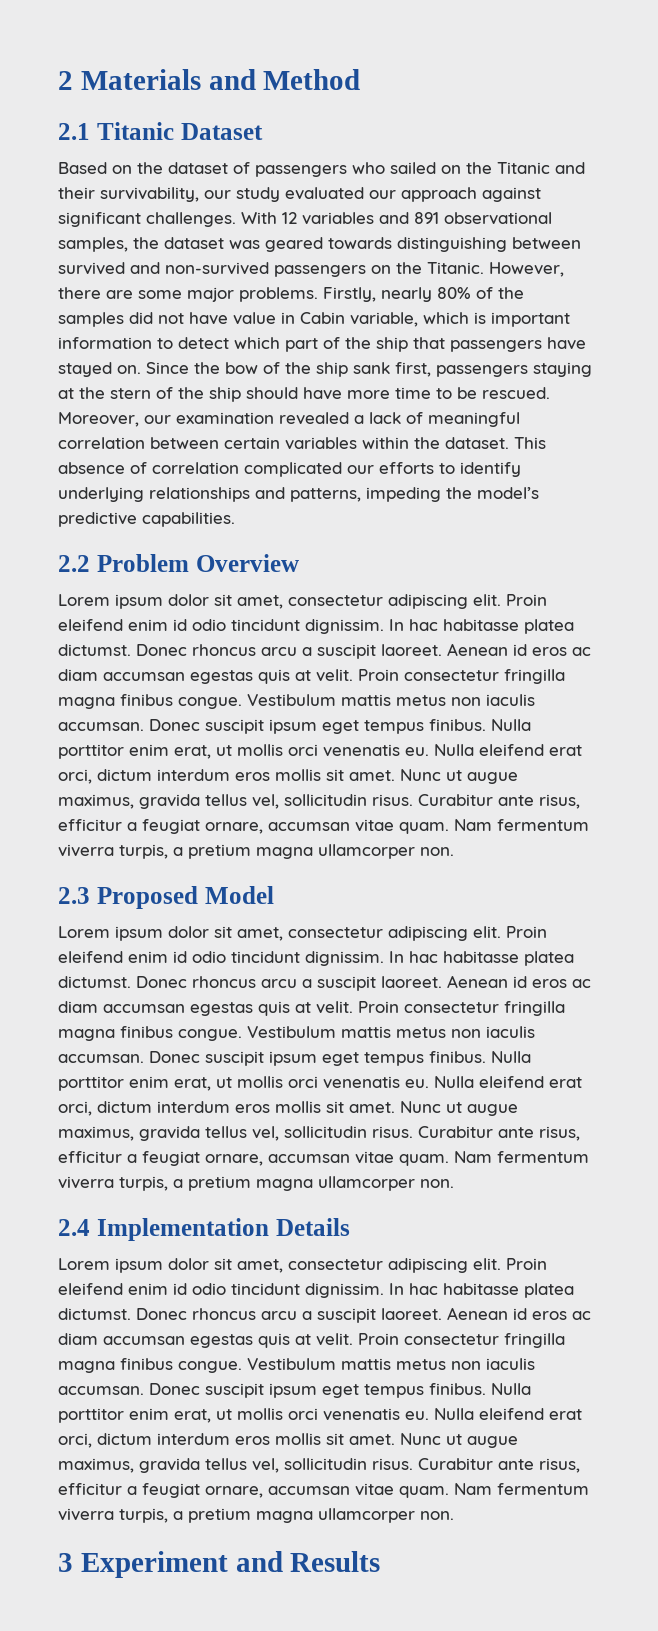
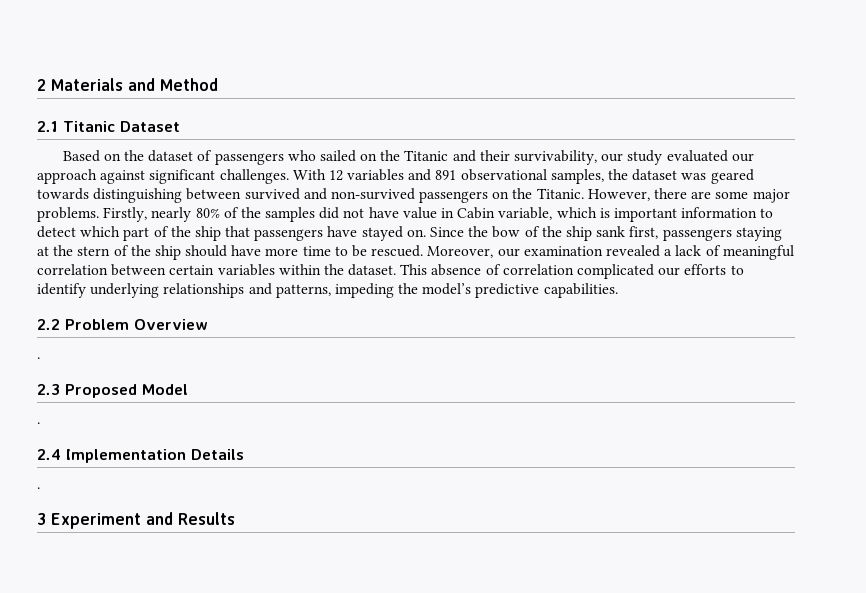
[58,594,547,609] [58,619,574,634] [58,643,591,659] [58,669,565,684] [58,694,535,709] [58,719,531,734] [58,744,582,759] [58,769,518,784] [58,794,580,809] [58,819,589,834] [58,844,454,859] [58,886,274,909] [58,926,547,941] [58,951,574,966] [58,975,591,991] [58,1001,565,1016] [58,1026,535,1041] [58,1051,531,1066] [58,1076,582,1091] [58,1101,518,1116] [58,1126,580,1141] [58,1151,589,1166] [58,1176,454,1191] [58,1218,350,1241] [58,1258,547,1273] [58,1283,574,1298] [58,1307,591,1323] [58,1333,565,1348] [58,1358,535,1373] [58,1383,531,1398] [58,1408,582,1423] [58,1433,518,1448] [58,1458,580,1473] [58,1483,589,1498] [58,1508,454,1523] Lorem ipsum dolor sit amet, consectetur adipiscing elit. Proin eleifend enim id odio tincidunt dignissim. In hac habitasse platea dictumst. Donec rhoncus arcu a suscipit laoreet. Aenean id eros ac diam accumsan egestas quis at velit. Proin consectetur fringilla magna finibus congue. Vestibulum mattis metus non iaculis accumsan. Donec suscipit ipsum eget tempus finibus. Nulla porttitor enim erat, ut mollis orci venenatis eu. Nulla eleifend erat orci, dictum interdum eros mollis sit amet. Nunc ut augue maximus, gravida tellus vel, sollicitudin risus. Curabitur ante risus, efficitur a feugiat ornare, accumsan vitae quam. Nam fermentum viverra turpis, a pretium magna ullamcorper non. // 2.3 Proposed Model // Lorem ipsum dolor sit amet, consectetur adipiscing elit. Proin eleifend enim id odio tincidunt dignissim. In hac habitasse platea dictumst. Donec rhoncus arcu a suscipit laoreet. Aenean id eros ac diam accumsan egestas quis at velit. Proin consectetur fringilla magna finibus congue. Vestibulum mattis metus non iaculis accumsan. Donec suscipit ipsum eget tempus finibus. Nulla porttitor enim erat, ut mollis orci venenatis eu. Nulla eleifend erat orci, dictum interdum eros mollis sit amet. Nunc ut augue maximus, gravida tellus vel, sollicitudin risus. Curabitur ante risus, efficitur a feugiat ornare, accumsan vitae quam. Nam fermentum viverra turpis, a pretium magna ullamcorper non. // 2.4 Implementation Details // Lorem ipsum dolor sit amet, consectetur adipiscing elit. Proin eleifend enim id odio tincidunt dignissim. In hac habitasse platea dictumst. Donec rhoncus arcu a suscipit laoreet. Aenean id eros ac diam accumsan egestas quis at velit. Proin consectetur fringilla magna finibus congue. Vestibulum mattis metus non iaculis accumsan. Donec suscipit ipsum eget tempus finibus. Nulla porttitor enim erat, ut mollis orci venenatis eu. Nulla eleifend erat orci, dictum interdum eros mollis sit amet. Nunc ut augue maximus, gravida tellus vel, sollicitudin risus. Curabitur ante risus, efficitur a feugiat ornare, accumsan vitae quam. Nam fermentum viverra turpis, a pretium magna ullamcorper non. -> [37,357,40,359] [37,384,188,398] [37,422,40,424] [37,449,244,463] [37,487,40,489] . // 2.3 Proposed Model // . // 2.4 Implementation Details // .

